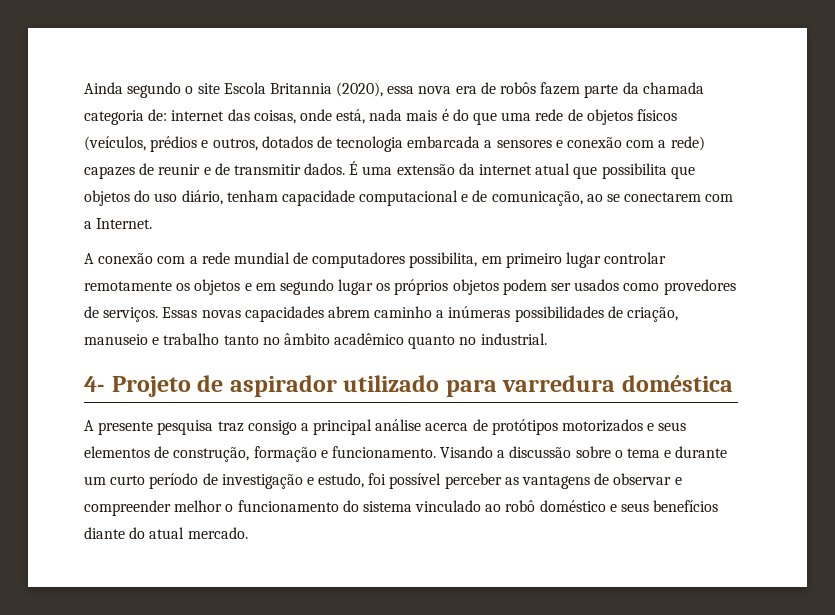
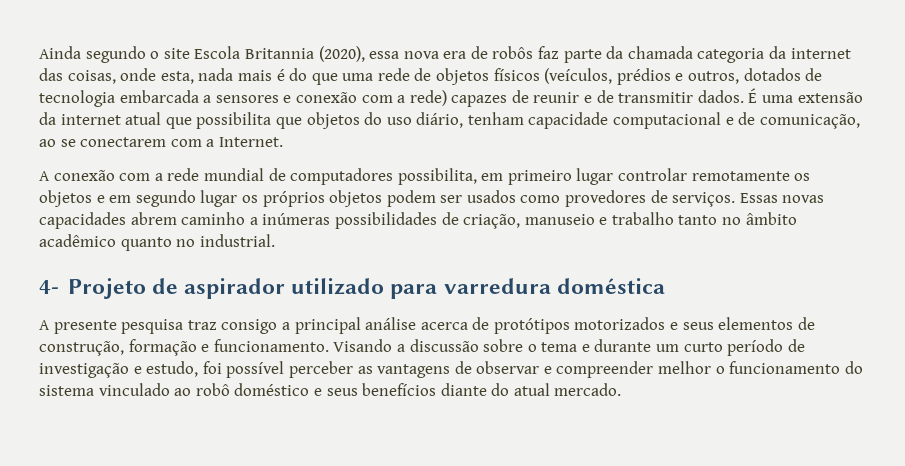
[540,82,581,95] fazem -> [538,46,560,59] faz
[148,109,168,121] de: -> [769,46,787,59] da
[336,109,366,124] está, -> [160,71,194,84] esta,

